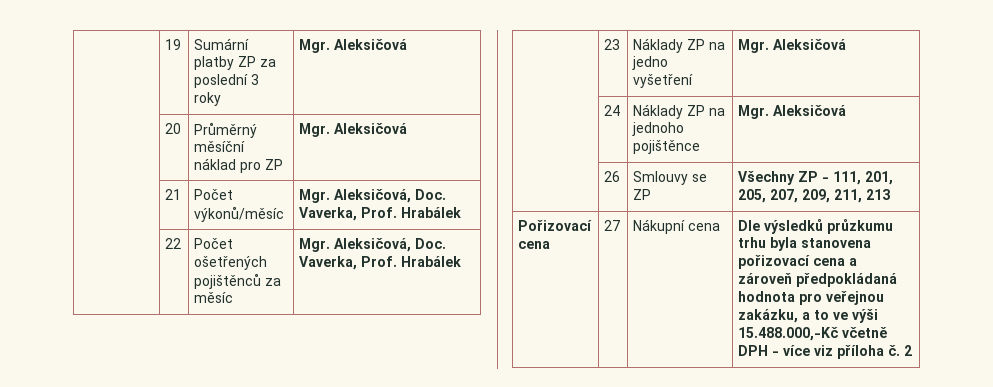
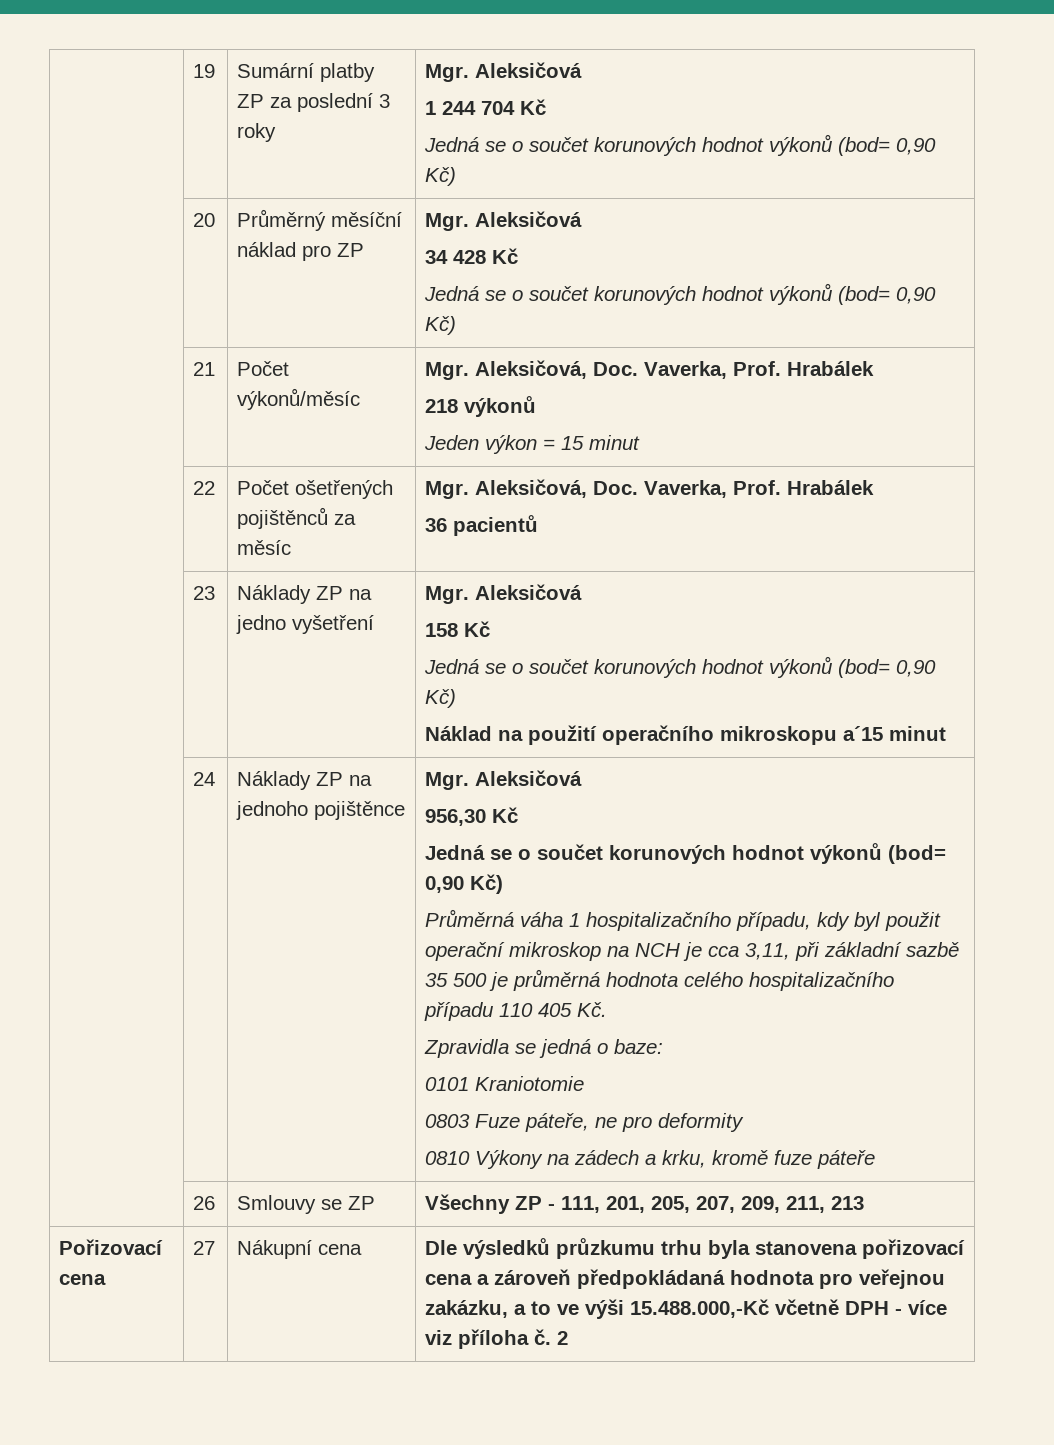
(408, 44) none -> [425,99,547,115] [424,134,937,156] [425,167,457,186] // 1 244 704 Kč // Jedná se o součet korunových hodnot výkonů (bod= 0,90 Kč)
(408, 128) none -> [425,248,519,264] [424,283,937,305] [425,316,457,335] // 34 428 Kč // Jedná se o součet korunových hodnot výkonů (bod= 0,90 Kč)
(462, 212) none -> [425,396,537,417] [424,435,641,454] // 218 výkonů // Jeden výkon = 15 minut
(462, 261) none -> [425,515,539,536] // 36 pacientů
(847, 44) none -> [425,621,491,637] [424,656,937,678] [425,689,457,708] [425,725,947,745] // 158 Kč // Jedná se o součet korunových hodnot výkonů (bod= 0,90 Kč) // Náklad na použití operačního mikroskopu a´15 minut
(847, 110) none -> [425,807,519,826] [425,843,947,864] [425,874,504,894] [425,909,942,931] [425,942,960,961] [425,969,895,991] [424,1002,608,1021] [424,1039,664,1058] [425,1076,585,1091] [425,1113,745,1132] [425,1150,876,1169] // 956,30 Kč // Jedná se o součet korunových hodnot výkonů (bod= 0,90 Kč) // Průměrná váha 1 hospitalizačního případu, kdy byl použit operační mikroskop na NCH je cca 3,11, při základní sazbě 35 500 je průměrná hodnota celého hospitalizačního případu 110 405 Kč. // Zpravidla se jedná o baze: // 0101 Kraniotomie // 0803 Fuze páteře, ne pro deformity // 0810 Výkony na zádech a krku, kromě fuze páteře

